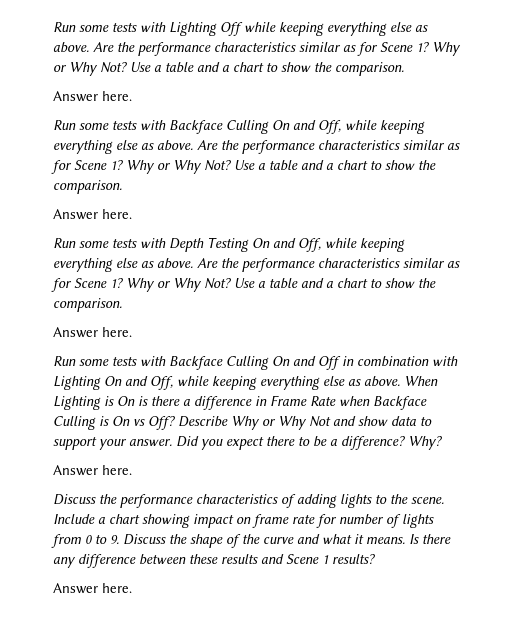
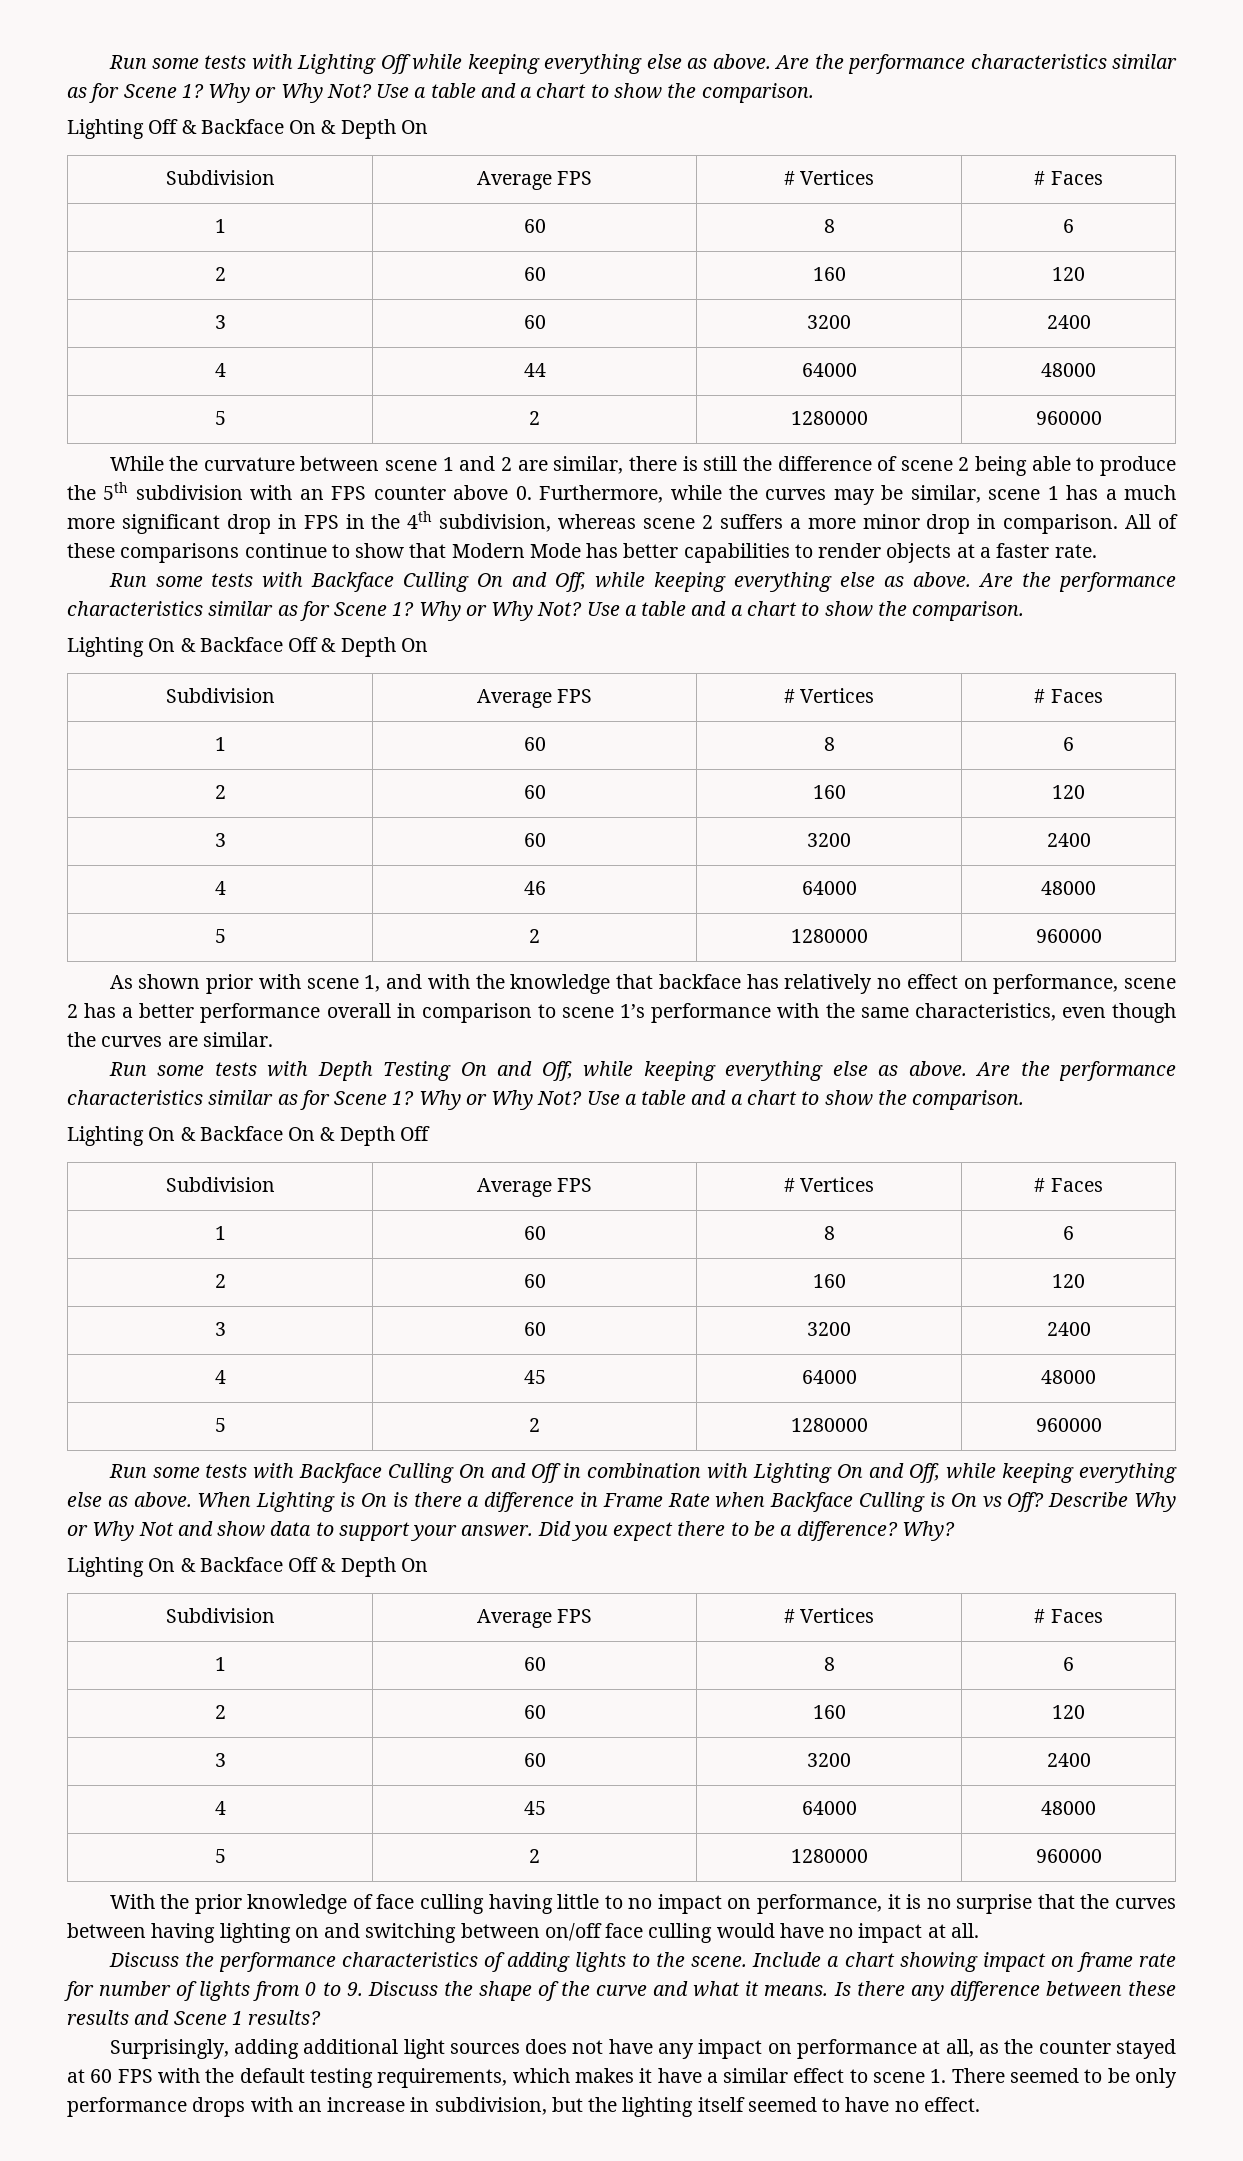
[53,91,132,102] Answer here. -> [67,119,428,139] [165,170,275,185] [476,171,593,190] [783,170,875,185] [1034,171,1103,185] [214,219,226,233] [523,219,546,233] [823,219,835,233] [1063,219,1074,233] [214,267,226,281] [523,267,546,281] [812,267,846,281] [1052,267,1085,281] [214,315,226,329] [523,315,546,329] [806,315,851,329] [1046,315,1091,329] [214,363,226,377] [523,363,546,377] [801,363,857,377] [1041,363,1096,377] [214,411,226,425] [529,411,540,425] [790,411,868,425] [1035,411,1102,425] [109,456,1176,476] [67,482,1177,505] [67,511,1178,534] [67,543,1097,563] Lighting Off & Backface On & Depth On // Subdivision | Average FPS | # Vertices | # Faces // 1 | 60 | 8 | 6 // 2 | 60 | 160 | 120 // 3 | 60 | 3200 | 2400 // 4 | 44 | 64000 | 48000 // 5 | 2 | 1280000 | 960000 // While the curvature between scene 1 and 2 are similar, there is still the difference of scene 2 being able to produce the 5th subdivision with an FPS counter above 0. Furthermore, while the curves may be similar, scene 1 has a much more significant drop in FPS in the 4th subdivision, whereas scene 2 suffers a more minor drop in comparison. All of these comparisons continue to show that Modern Mode has better capabilities to render objects at a faster rate.
[53,209,132,220] Answer here. -> [67,637,428,657] [165,688,275,703] [476,689,593,708] [783,688,875,703] [1034,689,1103,703] [214,737,226,751] [523,737,546,751] [823,737,835,751] [1063,737,1074,751] [214,785,226,799] [523,785,546,799] [812,785,846,799] [1052,785,1085,799] [214,833,226,847] [523,833,546,847] [806,833,851,847] [1046,833,1091,847] [214,881,226,895] [523,881,546,895] [801,881,857,895] [1041,881,1096,895] [214,929,226,943] [529,929,540,943] [790,929,868,943] [1035,929,1102,943] [109,974,1177,994] [67,1003,1176,1023] [67,1032,273,1047] Lighting On & Backface Off & Depth On // Subdivision | Average FPS | # Vertices | # Faces // 1 | 60 | 8 | 6 // 2 | 60 | 160 | 120 // 3 | 60 | 3200 | 2400 // 4 | 46 | 64000 | 48000 // 5 | 2 | 1280000 | 960000 // As shown prior with scene 1, and with the knowledge that backface has relatively no effect on performance, scene 2 has a better performance overall in comparison to scene 1’s performance with the same characteristics, even though the curves are similar.
[53,327,132,338] Answer here. -> [67,1126,430,1146] [165,1177,275,1192] [476,1178,593,1197] [783,1177,875,1192] [1034,1178,1103,1192] [214,1226,226,1240] [523,1226,546,1240] [823,1226,835,1240] [1063,1226,1074,1240] [214,1274,226,1288] [523,1274,546,1288] [812,1274,846,1288] [1052,1274,1085,1288] [214,1322,226,1336] [523,1322,546,1336] [806,1322,851,1336] [1046,1322,1091,1336] [214,1370,226,1384] [523,1370,546,1384] [801,1370,857,1384] [1041,1370,1096,1384] [214,1418,226,1432] [529,1418,540,1432] [790,1418,868,1432] [1035,1418,1102,1432] Lighting On & Backface On & Depth Off // Subdivision | Average FPS | # Vertices | # Faces // 1 | 60 | 8 | 6 // 2 | 60 | 160 | 120 // 3 | 60 | 3200 | 2400 // 4 | 45 | 64000 | 48000 // 5 | 2 | 1280000 | 960000
[53,465,132,476] Answer here. -> [67,1557,428,1577] [165,1608,275,1623] [476,1609,593,1628] [783,1608,875,1623] [1034,1609,1103,1623] [214,1657,226,1671] [523,1657,546,1671] [823,1657,835,1671] [1063,1657,1074,1671] [214,1705,226,1719] [523,1705,546,1719] [812,1705,846,1719] [1052,1705,1085,1719] [214,1753,226,1767] [523,1753,546,1767] [806,1753,851,1767] [1046,1753,1091,1767] [214,1801,226,1815] [523,1801,546,1815] [801,1801,857,1815] [1041,1801,1096,1815] [214,1849,226,1863] [529,1849,540,1863] [790,1849,868,1863] [1035,1849,1102,1863] [109,1894,1176,1914] [67,1923,979,1943] Lighting On & Backface Off & Depth On // Subdivision | Average FPS | # Vertices | # Faces // 1 | 60 | 8 | 6 // 2 | 60 | 160 | 120 // 3 | 60 | 3200 | 2400 // 4 | 45 | 64000 | 48000 // 5 | 2 | 1280000 | 960000 // With the prior knowledge of face culling having little to no impact on performance, it is no surprise that the curves between having lighting on and switching between on/off face culling would have no impact at all.
[53,583,132,594] Answer here. -> [109,2039,1176,2059] [67,2068,1178,2088] [67,2097,980,2117] Surprisingly, adding additional light sources does not have any impact on performance at all, as the counter stayed at 60 FPS with the default testing requirements, which makes it have a similar effect to scene 1. There seemed to be only performance drops with an increase in subdivision, but the lighting itself seemed to have no effect.

